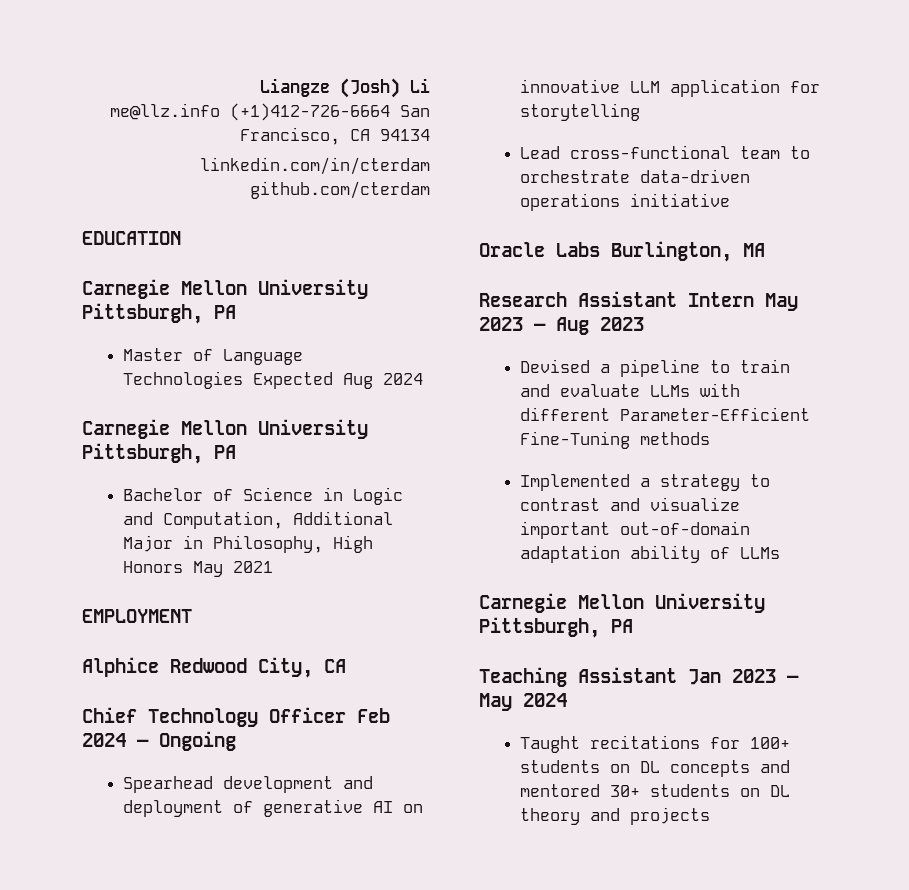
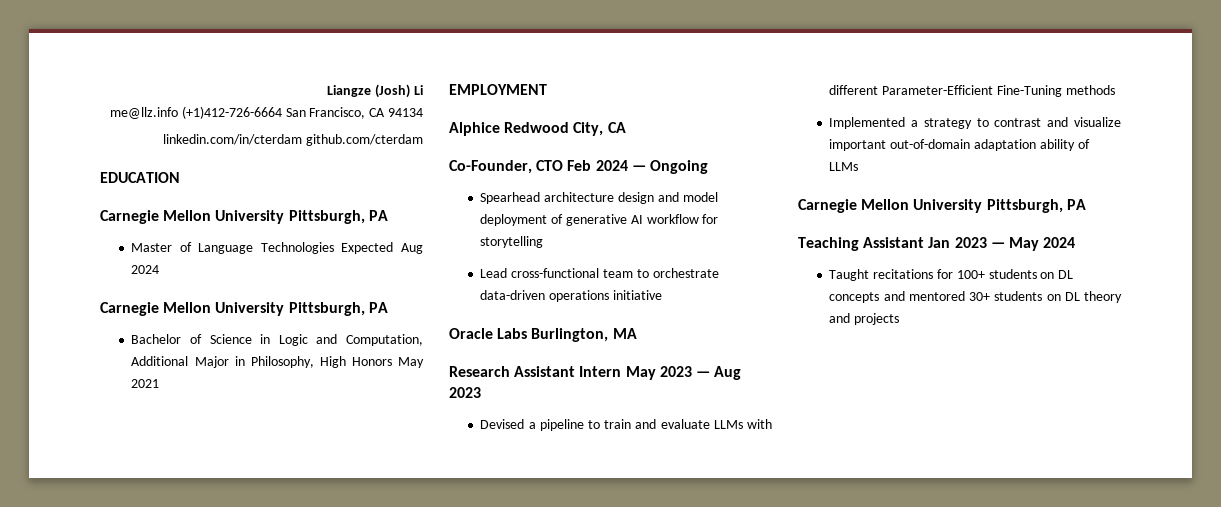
[82,707,346,727] Chief Technology Officer -> [449,160,564,174] Co-Founder, CTO
[222,776,373,793] [122,799,423,817] [519,79,780,97] development and deployment of generative AI on innovative LLM application -> [544,192,718,204] [480,214,699,226] architecture design and model deployment of generative AI workflow

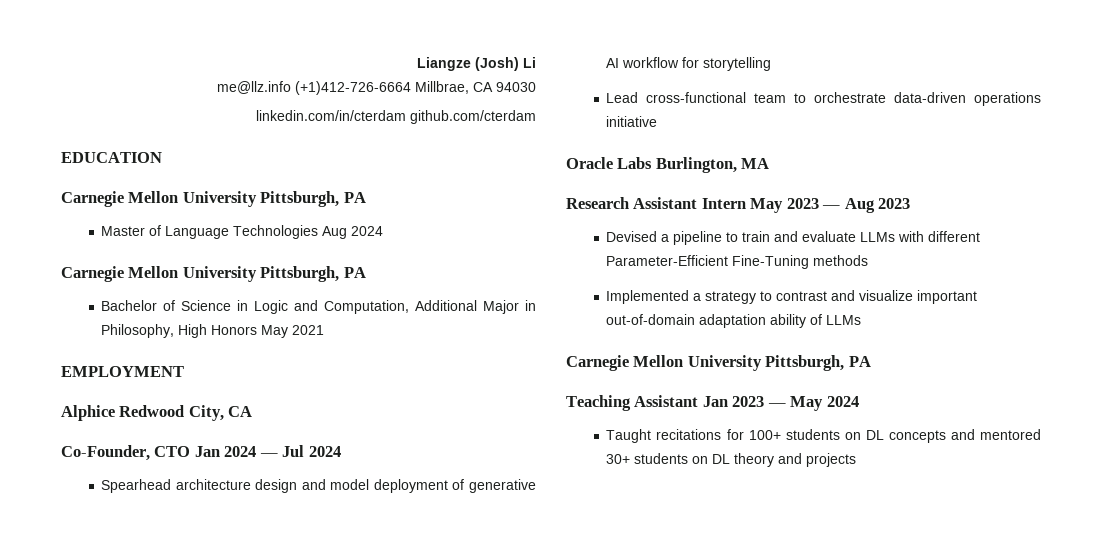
[285,107,423,119] San Francisco, CA 94134 -> [415,81,536,94] Millbrae, CA 94030
[341,242,394,254] Expected -> (319, 232) none
[567,160,592,171] Feb -> [194,446,220,457] Jan
[649,160,708,174] Ongoing -> [282,445,341,457] Jul 2024

